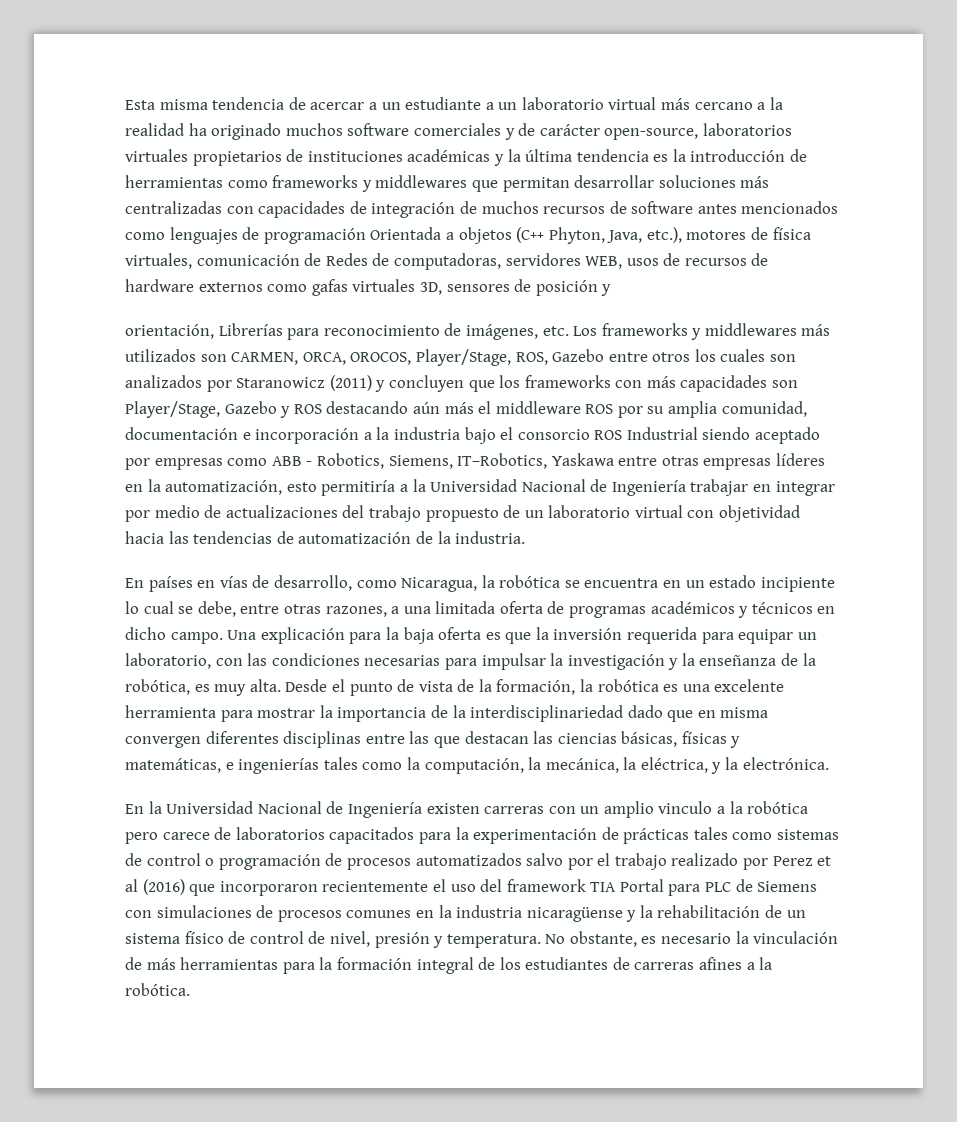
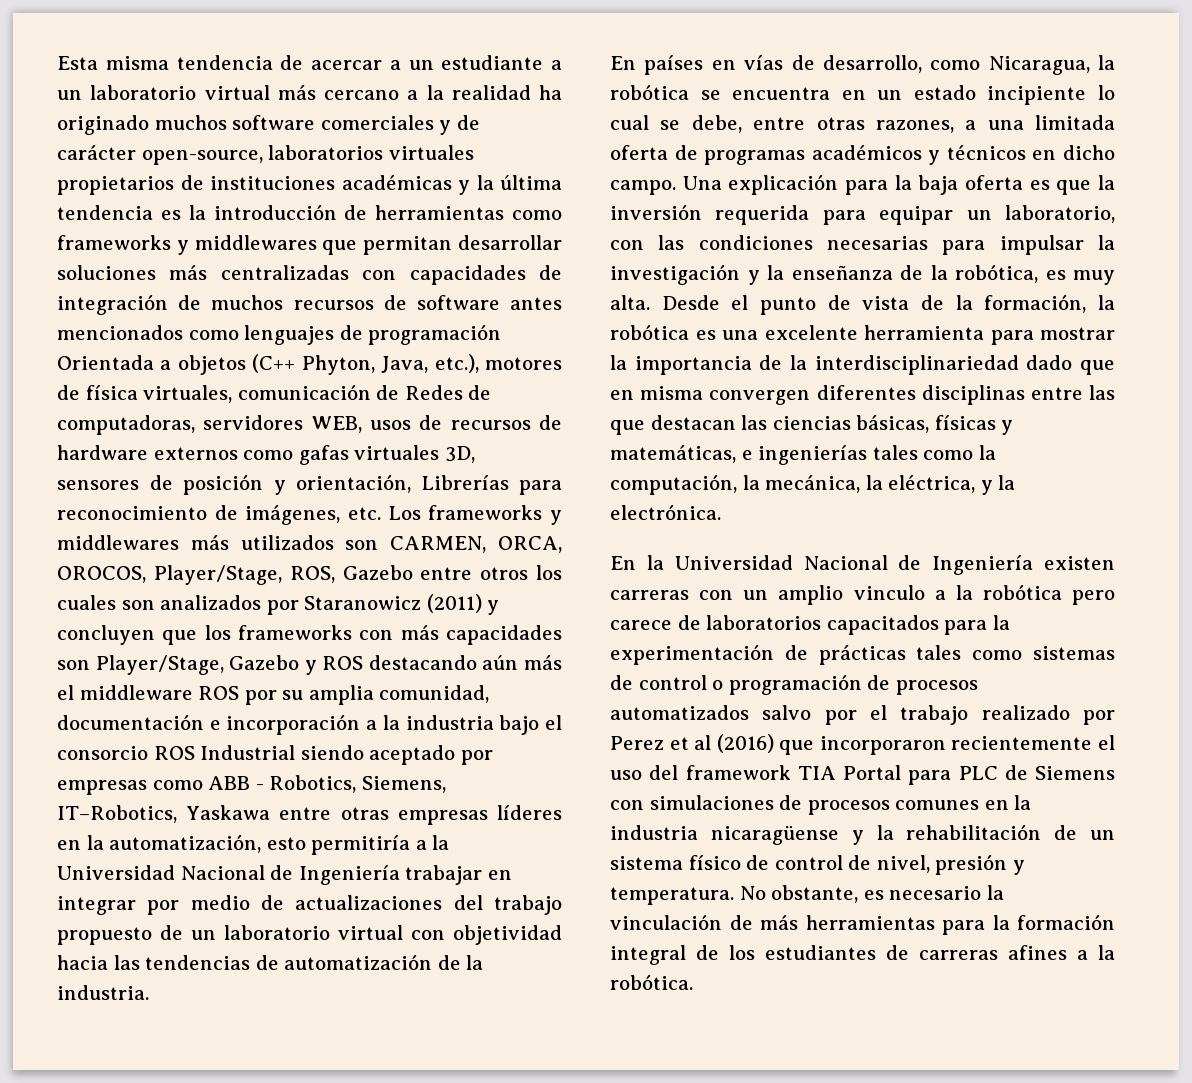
(612, 290) // -> (286, 487) none

